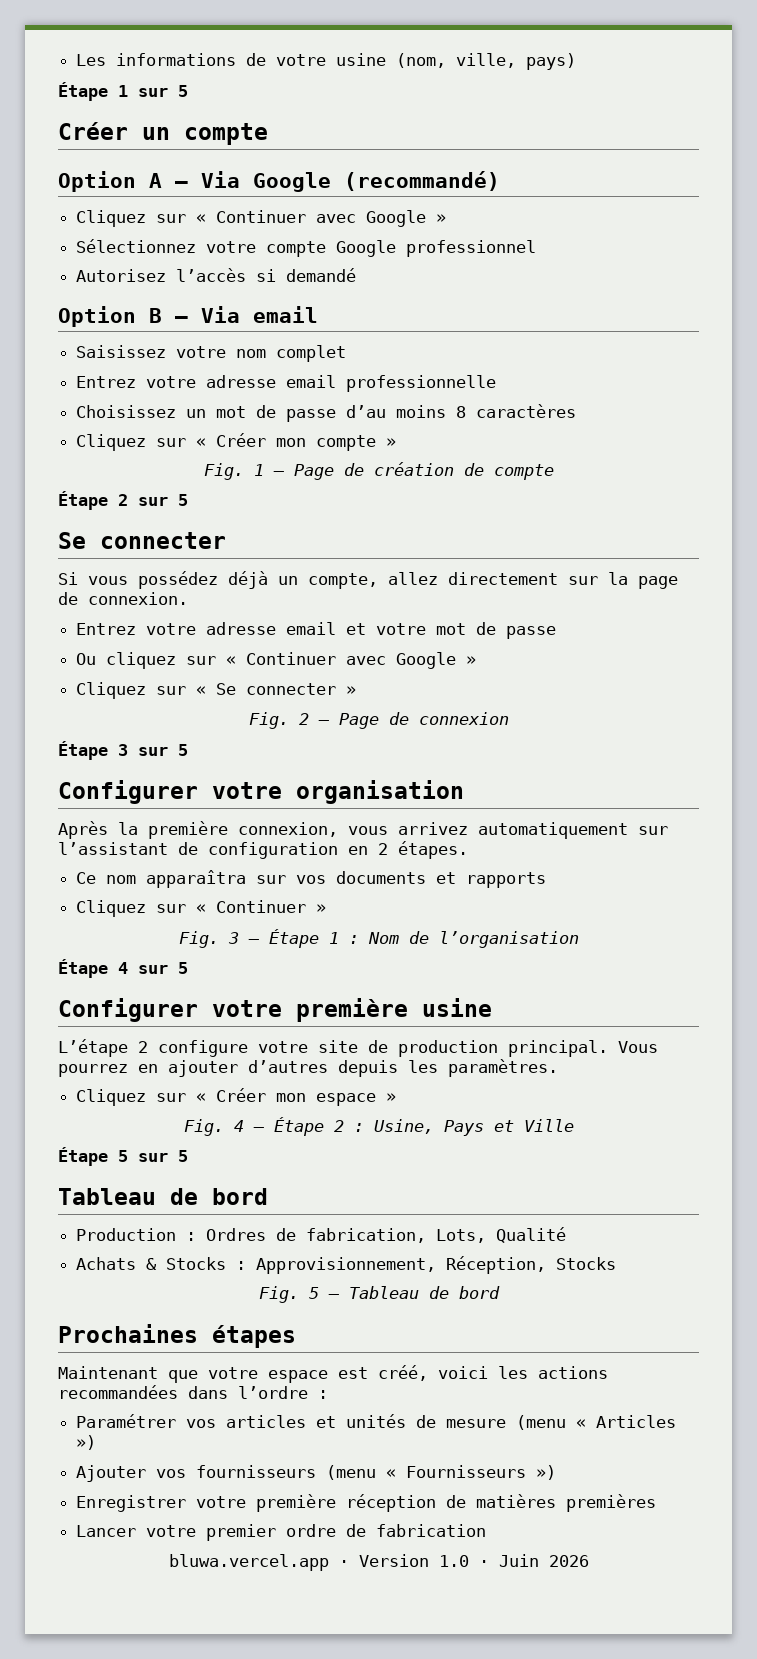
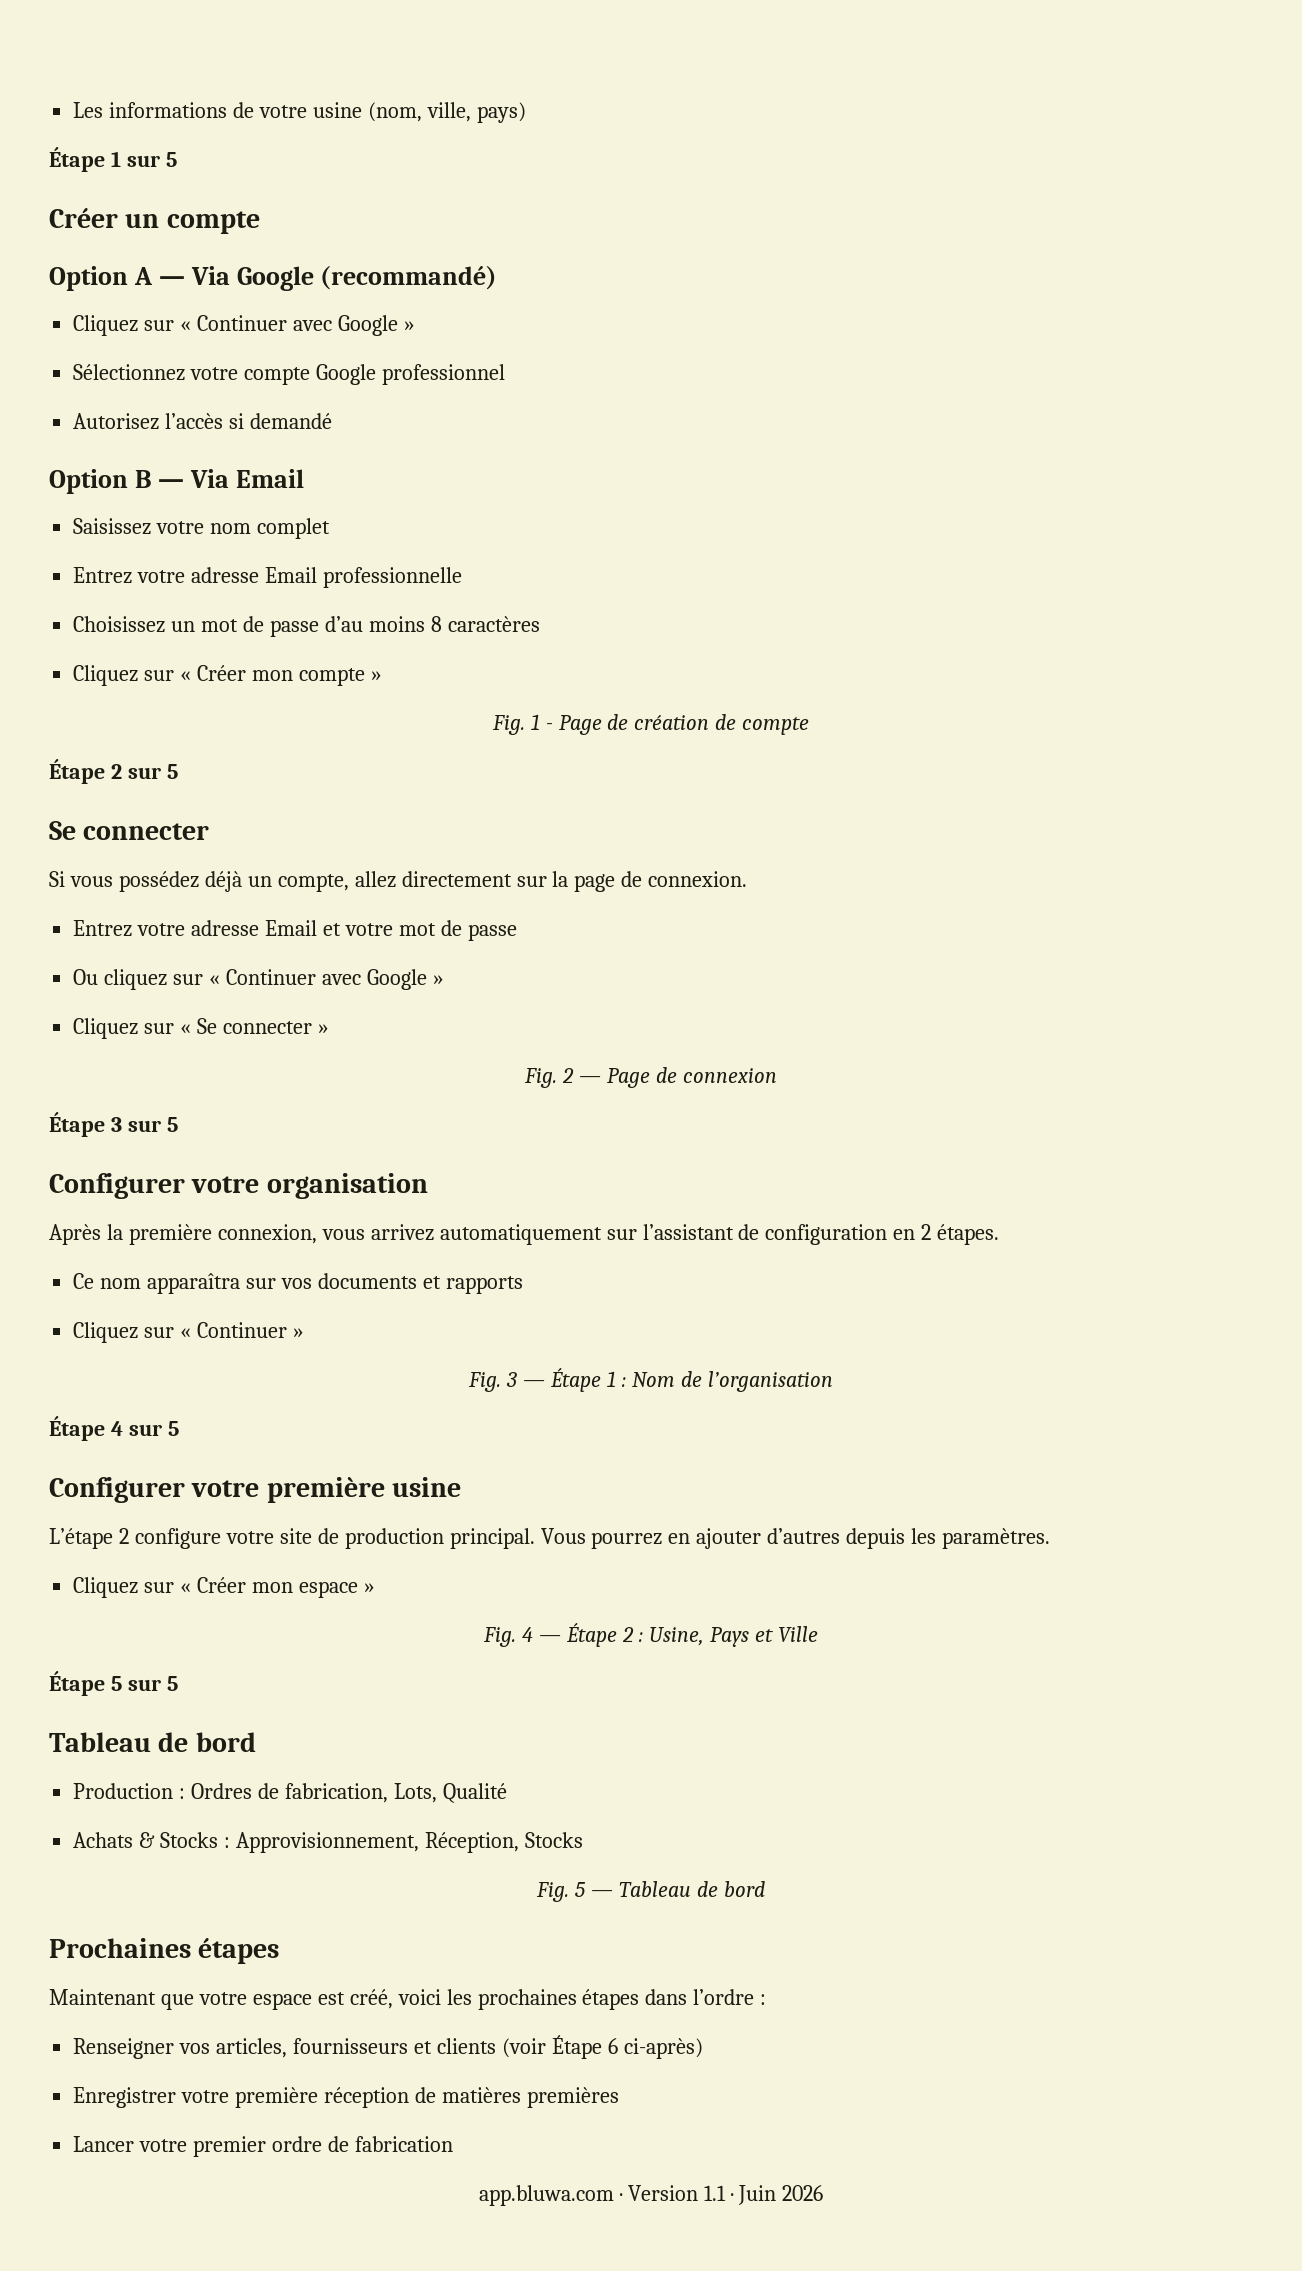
[253,306,318,323] email -> [235,469,304,488] Email
[286,375,337,388] email -> [265,567,318,583] Email
[272,471,285,476] — -> [545,723,553,730] -
[286,622,337,635] email -> [265,920,318,936] Email
[538,1366,608,1379] [58,1385,178,1399] actions recommandées -> [477,1989,640,2010] prochaines étapes
[76,1414,677,1430] [76,1435,97,1450] [76,1465,557,1482] Paramétrer vos articles et unités de mesure (menu « Articles ») // Ajouter vos fournisseurs (menu « Fournisseurs ») -> [73,2035,703,2059] Renseigner vos articles, fournisseurs et clients (voir Étape 6 ci-après)
[168,1554,329,1571] bluwa.vercel.app -> [479,2185,615,2206] app.bluwa.com
[438,1555,469,1567] 1.0 -> [704,2185,727,2201] 1.1

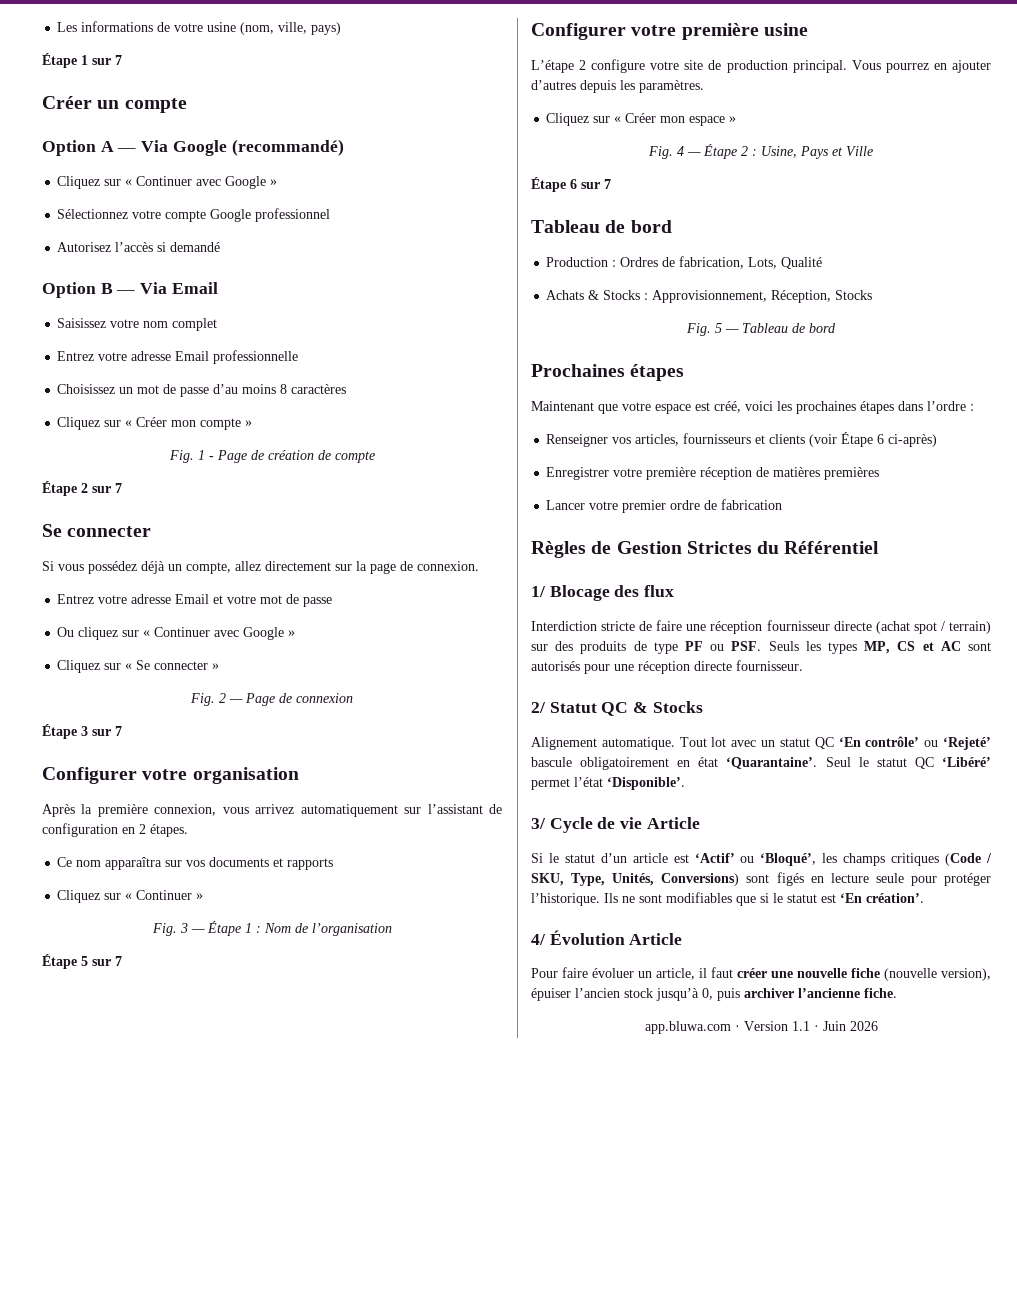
[165,152,177,167] 5 -> [115,55,122,65] 7
[166,764,178,779] 5 -> [115,483,122,493] 7
[166,1117,178,1132] 5 -> [115,726,122,736] 7
[110,1421,179,1436] 4 sur 5 -> [81,956,122,966] 5 sur 7
[110,1676,178,1691] 5 sur 5 -> [570,179,611,189] 6 sur 7
(453, 2144) none -> [531,541,880,558] [531,585,675,601] [531,620,991,634] [531,641,991,654] [531,660,803,674] [531,701,703,716] [531,736,991,750] [531,757,991,770] [531,777,685,790] [531,817,700,833] [531,853,992,866] [531,872,992,886] [531,892,924,906] [531,930,683,945] [531,967,991,981] [531,988,897,1001] // Règles de Gestion Strictes du Référentiel // 1/ Blocage des flux // Interdiction stricte de faire une réception fournisseur directe (achat spot / terrain) sur des produits de type PF ou PSF. Seuls les types MP, CS et AC sont autorisés pour une réception directe fournisseur. // 2/ Statut QC & Stocks // Alignement automatique. Tout lot avec un statut QC ‘En contrôle’ ou ‘Rejeté’ bascule obligatoirement en état ‘Quarantaine’. Seul le statut QC ‘Libéré’ permet l’état ‘Disponible’. // 3/ Cycle de vie Article // Si le statut d’un article est ‘Actif’ ou ‘Bloqué’, les champs critiques (Code / SKU, Type, Unités, Conversions) sont figés en lecture seule pour protéger l’historique. Ils ne sont modifiables que si le statut est ‘En création’. // 4/ Évolution Article // Pour faire évoluer un article, il faut créer une nouvelle fiche (nouvelle version), épuiser l’ancien stock jusqu’à 0, puis archiver l’ancienne fiche.

